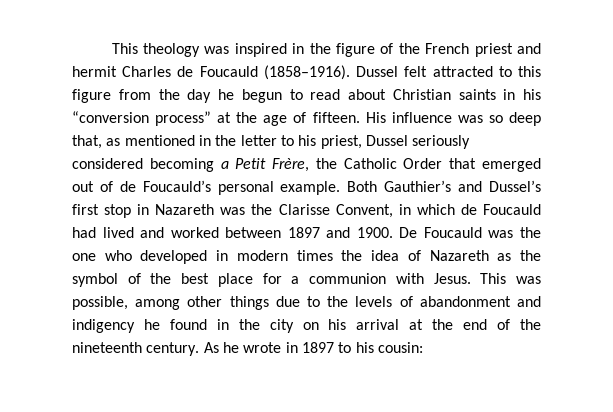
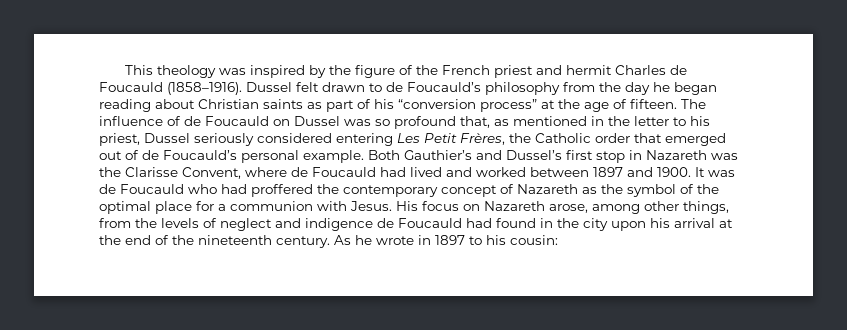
[292,43,305,54] in -> [309,65,327,78] by
[432,66,541,77] [72,89,516,103] attracted to this figure from the day he begun to read about Christian saints in -> [322,82,717,95] [99,99,371,112] drawn to de Foucauld’s philosophy from the day he began reading about Christian saints as part of
[365,112,452,123] His influence -> [681,99,706,109] [99,116,340,126] The influence of de Foucauld on Dussel
[508,112,541,126] deep -> [394,116,456,129] profound
[149,158,310,172] becoming a Petit Frère, -> [336,133,505,146] entering Les Petit Frères,
[403,158,443,169] Order -> [595,133,630,143] order
[398,204,455,215] in which -> [245,167,287,177] where
[399,227,542,238] [72,250,400,264] De Foucauld was the one who developed in modern times the idea -> [695,167,735,177] [99,184,497,197] It was de Foucauld who had proffered the contemporary concept
[181,273,210,284] best -> [99,201,151,214] optimal
[480,273,541,284] [72,296,541,310] [72,319,160,333] This was possible, among other things due to the levels of abandonment and indigency he -> [396,201,729,214] [99,218,492,231] His focus on Nazareth arose, among other things, from the levels of neglect and indigence de Foucauld had
[302,322,319,330] on -> [611,221,646,231] upon

